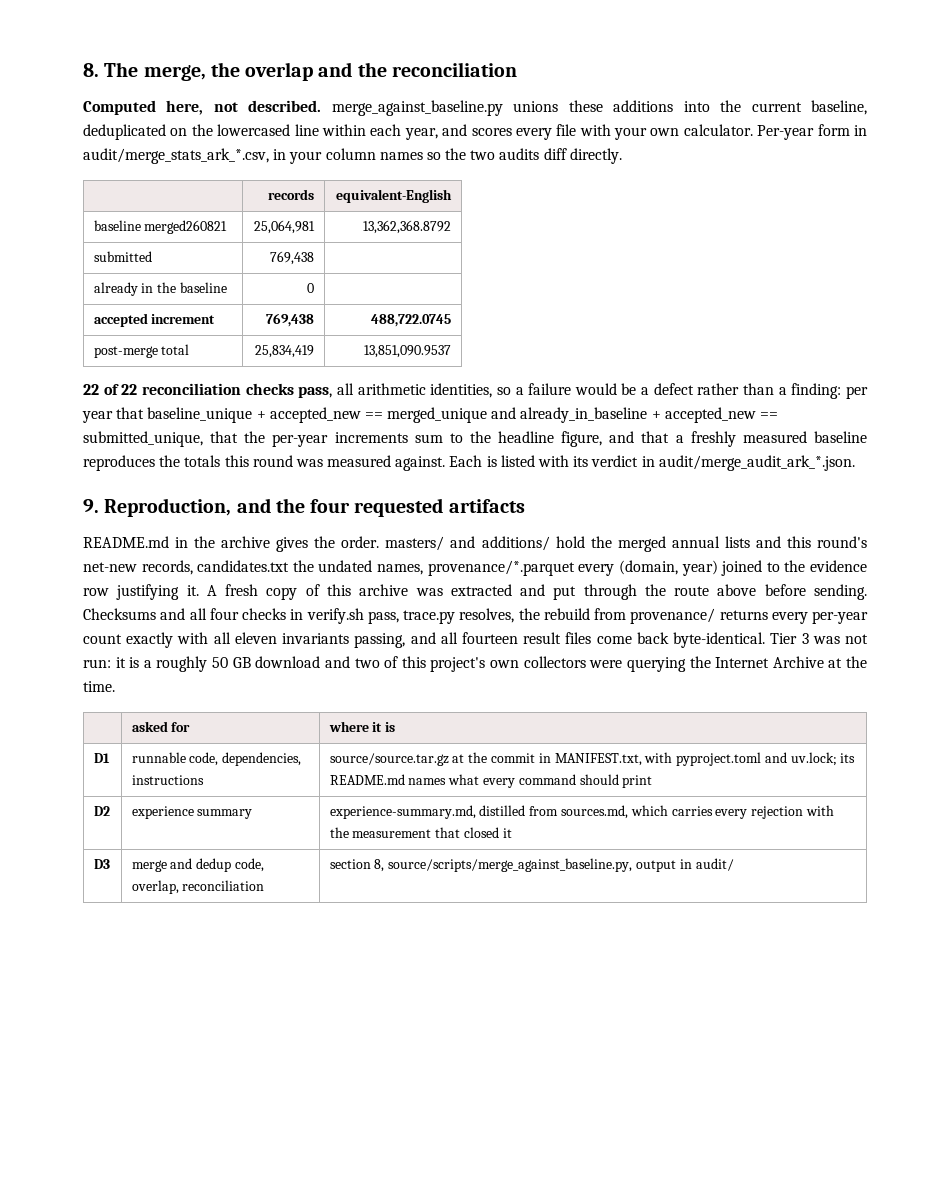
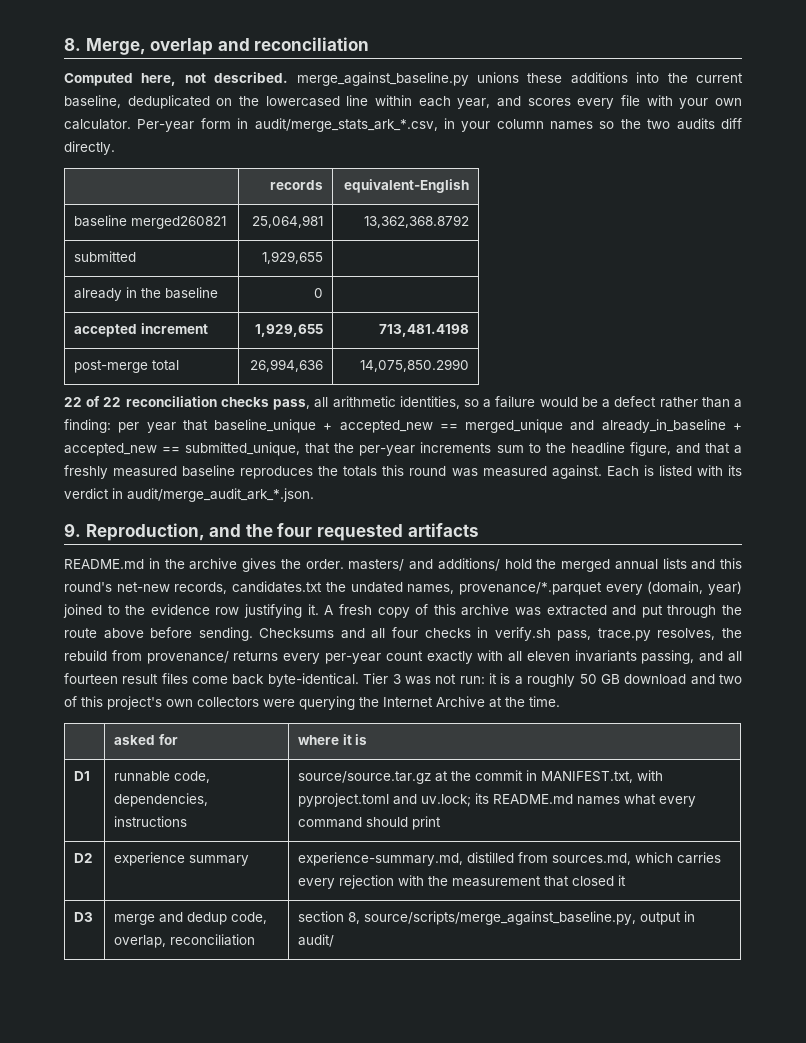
[104,62,240,81] The merge, the -> [85,38,146,55] Merge,
[357,62,387,77] the -> (250, 44) none
[270,251,315,265] 769,438 -> [261,251,323,264] 1,929,655
[266,313,315,327] [371,314,452,327] 769,438 | 488,722.0745 -> [254,324,323,337] [378,324,469,337] 1,929,655 | 713,481.4198
[255,345,315,358] [364,345,452,358] 25,834,419 | 13,851,090.9537 -> [249,359,323,372] [359,359,469,372] 26,994,636 | 14,075,850.2990

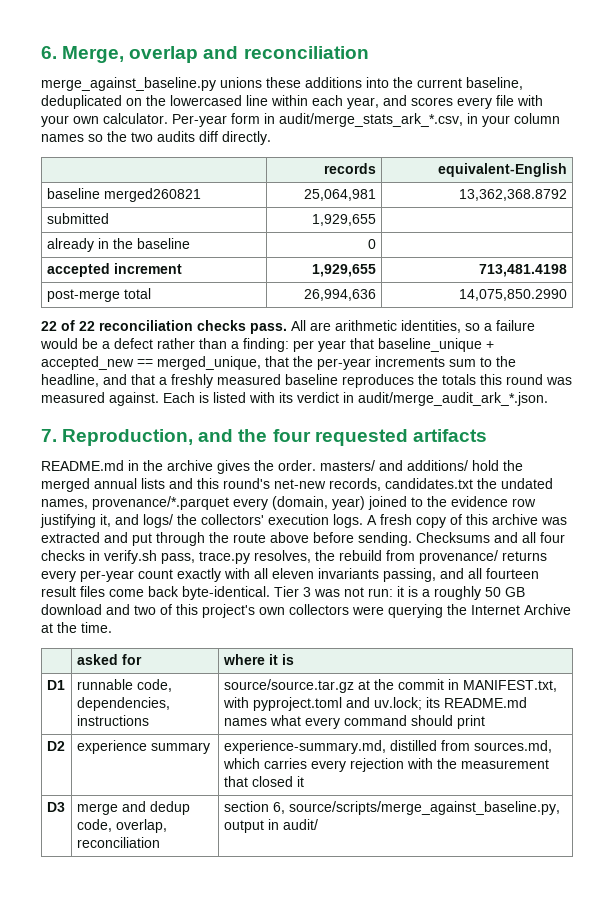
[64,38,81,51] 8. -> [41,46,57,59] 6.
[64,72,289,86] Computed here, not described. -> (369, 52) none
[273,397,329,410] pass, all -> [250,320,331,334] pass. All are
[465,419,742,433] [64,442,301,456] merged_unique and already_in_baseline + accepted_new == submitted_unique, -> [157,356,261,370] merged_unique,
[570,442,671,456] headline figure, -> [41,374,99,387] headline,
[64,523,81,537] 9. -> [41,429,57,442] 7.
[307,604,319,615] it. -> [100,514,363,528] it, and logs/ the collectors' execution logs.
[348,912,361,924] 8, -> [272,802,285,814] 6,

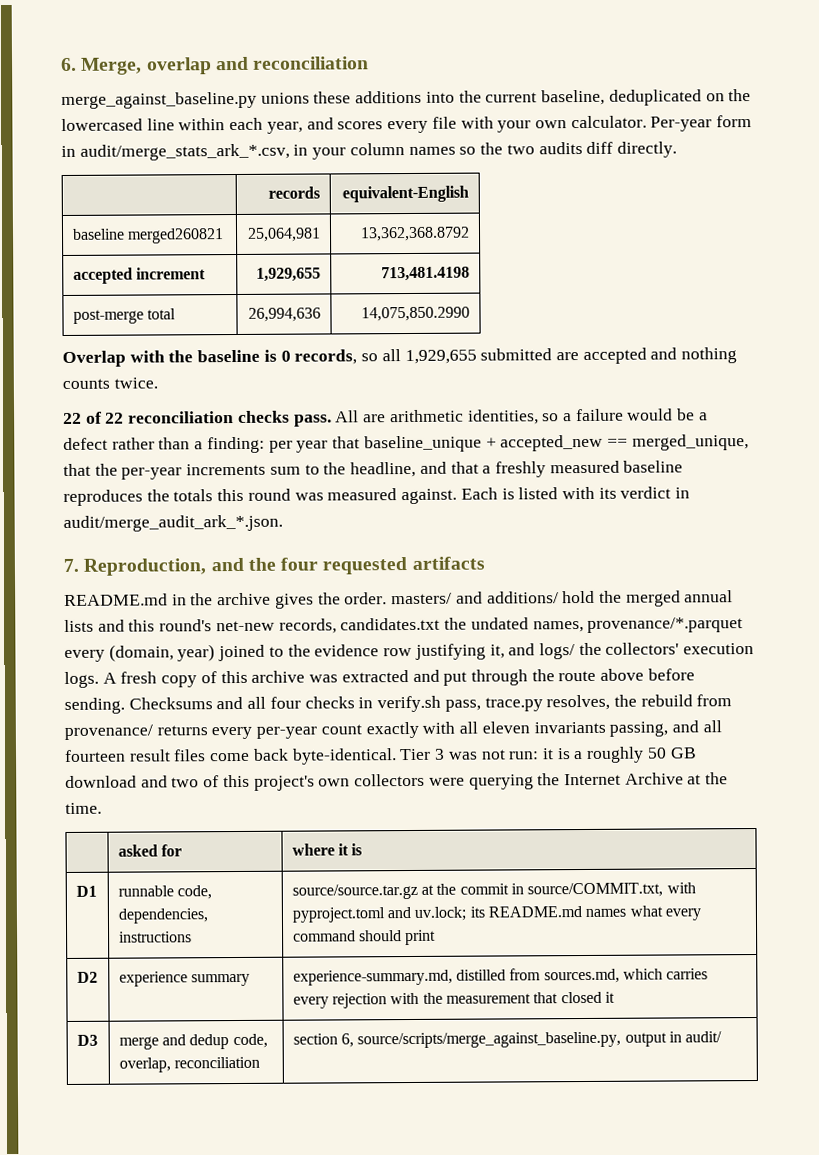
[46,213,109,224] [312,214,377,226] [46,238,190,252] [368,239,377,249] // submitted | 1,929,655 | // already in the baseline | 0 | -> (471, 234) none
(568, 295) none -> [62,347,738,367] [62,377,158,389] // Overlap with the baseline is 0 records, so all 1,929,655 submitted are accepted and nothing counts twice.
[462,680,557,692] MANIFEST.txt, -> [527,882,664,898] source/COMMIT.txt,

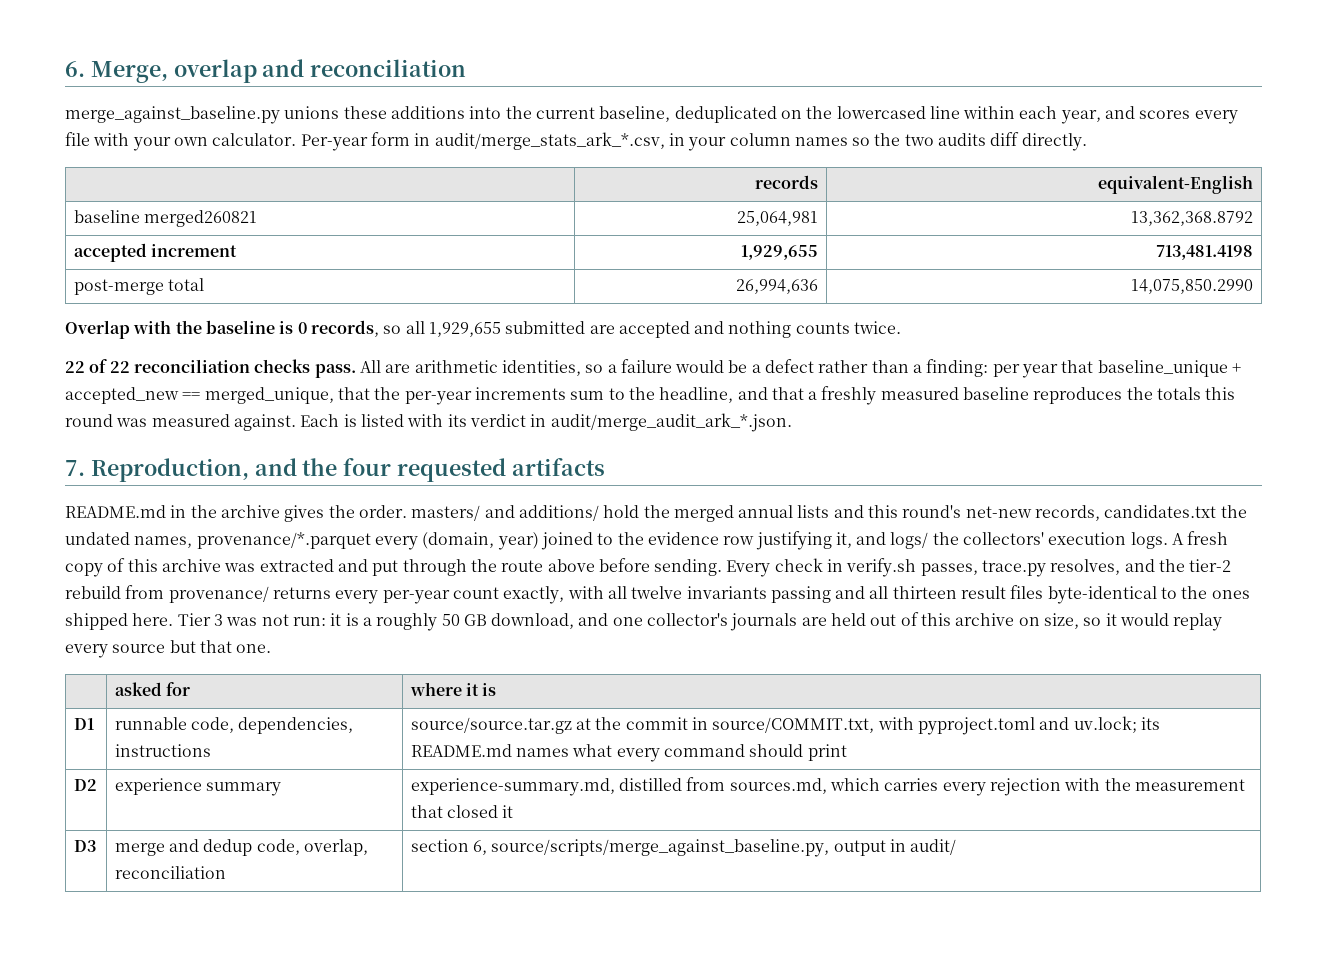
[128,696,355,710] Checksums and all four checks -> [726,558,823,577] Every check
[444,699,481,712] pass, -> [920,563,978,576] passes,
[613,694,637,707] the -> [1124,559,1232,572] and the tier-2
[365,721,419,739] exactly -> [503,586,565,604] exactly,
[481,720,722,737] [64,749,126,762] eleven invariants passing, and all fourteen -> [631,586,957,603] twelve invariants passing and all thirteen
[210,748,397,765] come back byte-identical. -> [1047,586,1250,604] [65,613,174,630] byte-identical to the ones shipped here.
[65,772,729,791] [65,802,102,814] download and two of this project's own collectors were querying the Internet Archive at the time. -> [491,612,1223,631] [65,640,272,658] download, and one collector's journals are held out of this archive on size, so it would replay every source but that one.

